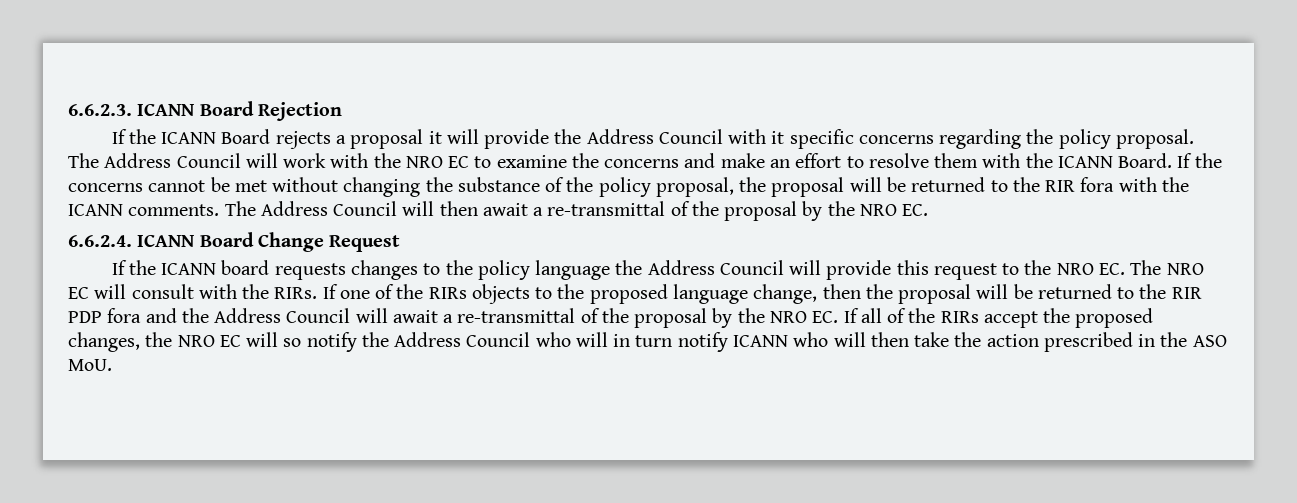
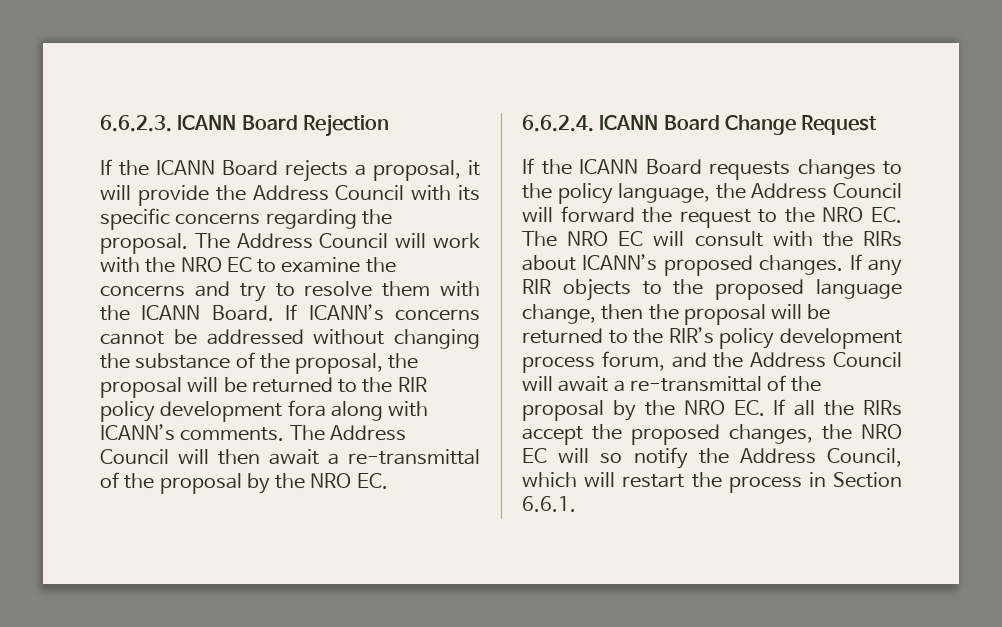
[350,129,424,149] proposal -> [373,160,461,181] proposal,
[771,131,785,144] it -> [457,185,480,201] its
[1058,129,1111,149] policy -> (392, 217) none
[720,153,842,168] make an effort -> [239,283,266,302] try
[1194,153,1222,168] the -> [308,304,384,321] ICANN’s
[234,180,267,192] met -> [206,329,304,345] addressed
[598,177,651,197] policy -> (290, 361) none
[1080,177,1189,192] [68,204,123,216] fora with the ICANN -> [100,400,429,422] [100,424,175,441] policy development fora along with ICANN’s
[221,260,270,275] board -> [645,159,702,175] Board
[535,260,929,280] language the Address Council will provide this -> [618,183,902,203] [522,206,673,223] language, the Address Council will forward the
[274,284,467,299] RIRs. If one of the RIRs -> [863,231,902,247] [522,254,903,276] [522,279,551,294] RIRs about ICANN’s proposed changes. If any RIR
[1171,287,1202,299] [68,308,142,323] RIR PDP fora -> [668,327,902,349] [522,351,665,373] RIR’s policy development process forum,
[887,308,907,323] of -> (816, 408) none
[466,332,1227,352] [68,359,112,371] Council who will in turn notify ICANN who will then take the action prescribed in the ASO MoU. -> [827,448,902,467] [522,472,902,493] [522,496,576,512] Council, which will restart the process in Section 6.6.1.

